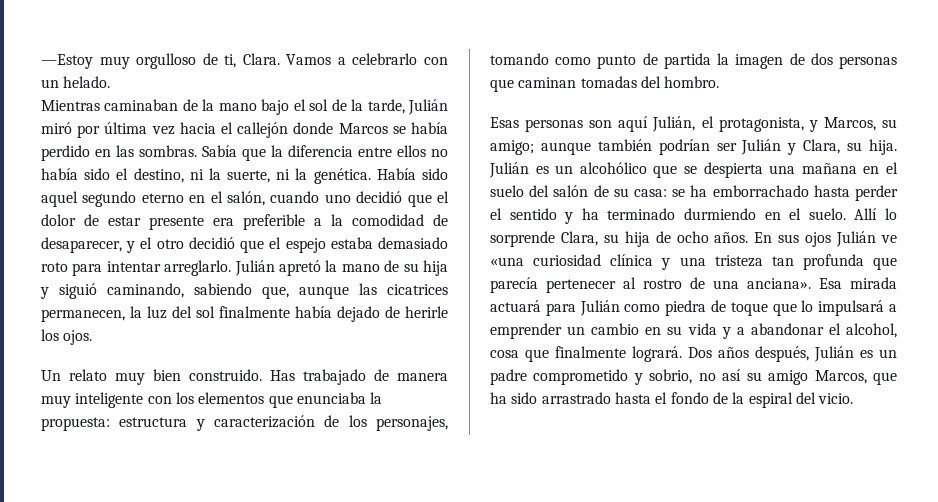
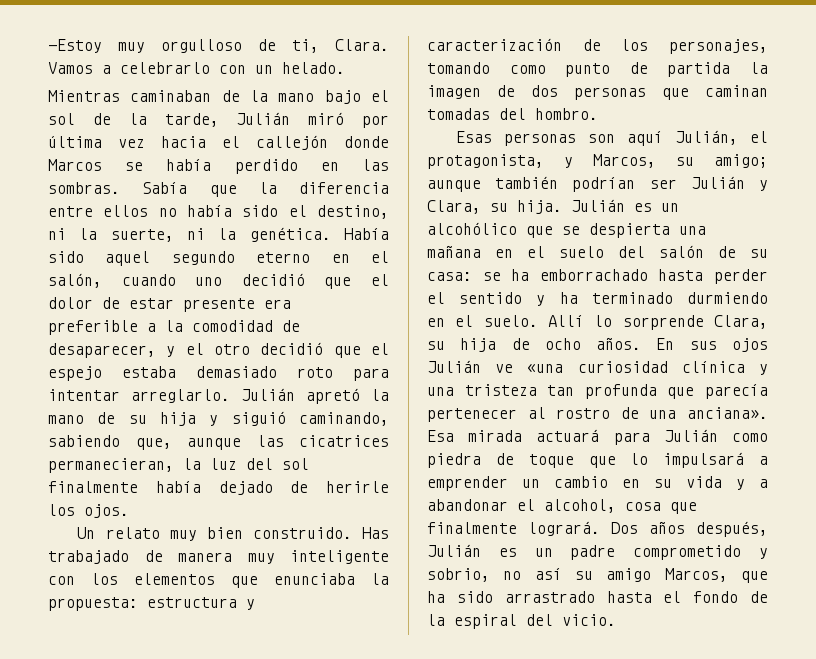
[41,309,125,322] permanecen, -> [48,458,174,473] permanecieran,

